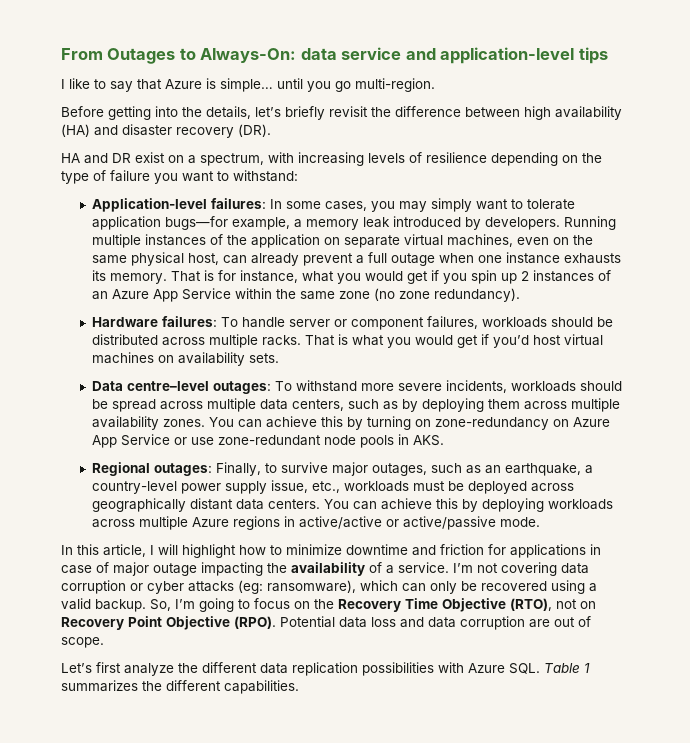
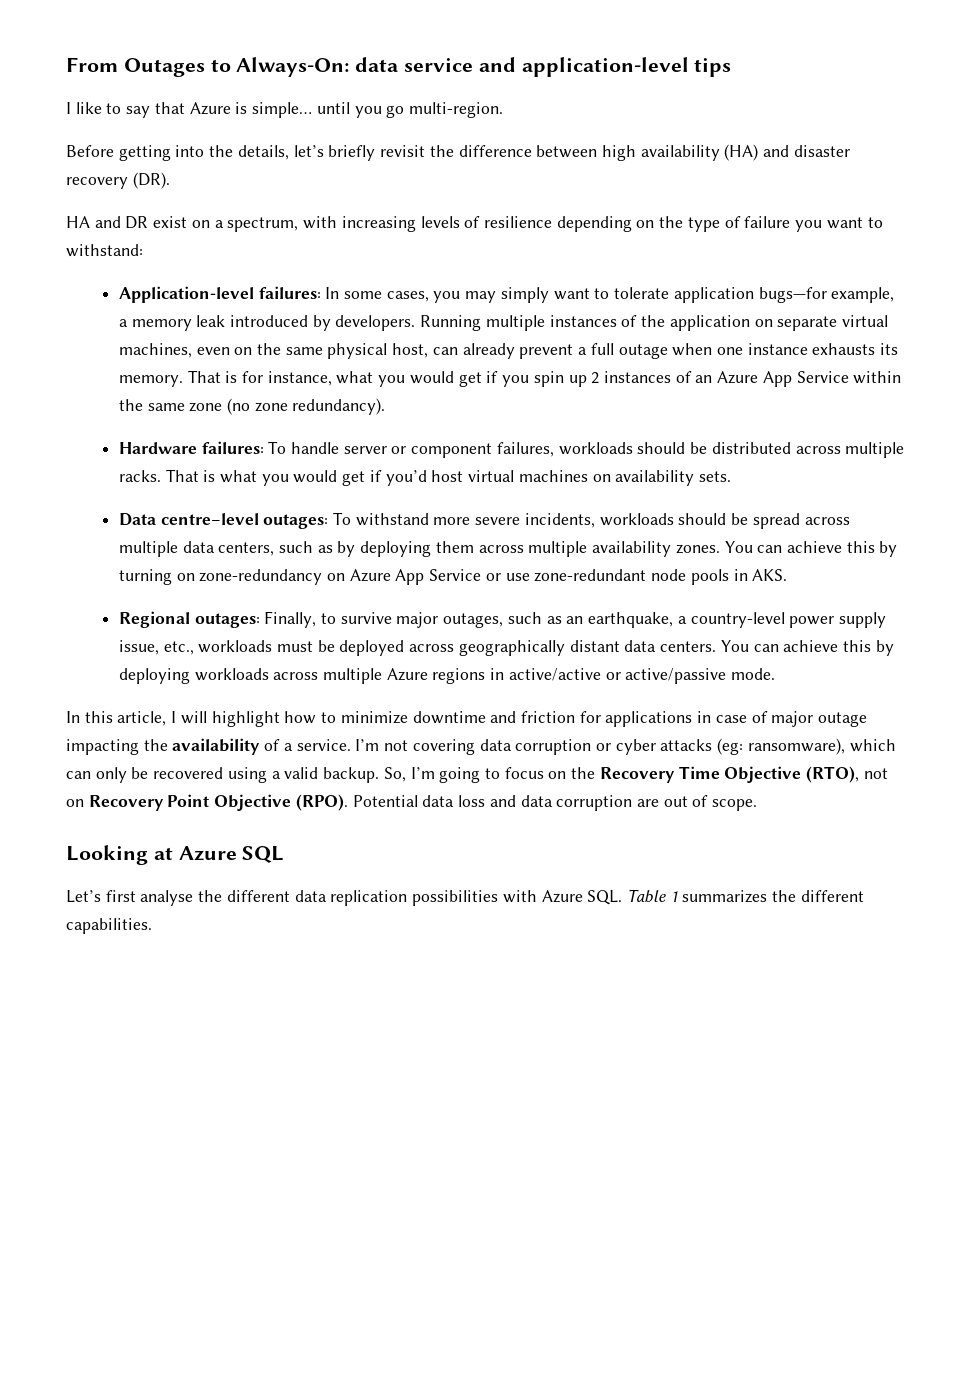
(104, 642) none -> [66,845,285,865] // Looking at Azure SQL
[124,663,174,676] analyze -> [140,890,194,906] analyse

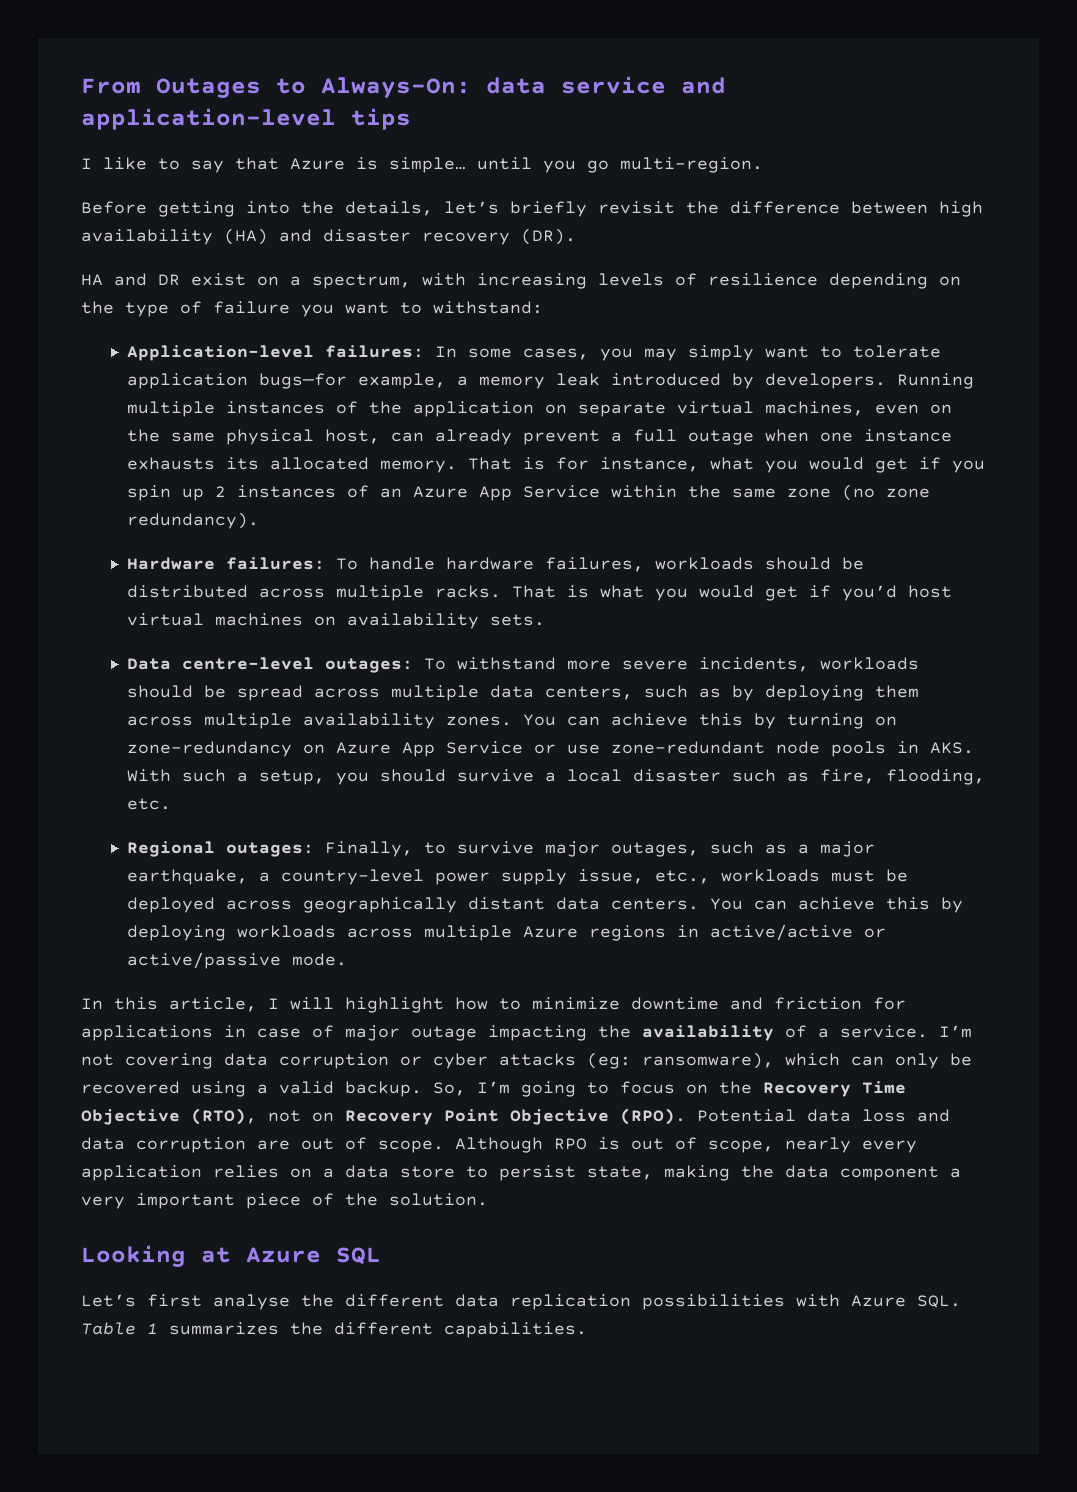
(899, 349) none -> [269,457,369,470] allocated
[343,443,493,458] server or component -> [445,557,534,570] hardware
(788, 575) none -> [126,769,985,785] [126,798,171,810] With such a setup, you should survive a local disaster such as fire, flooding, etc.
[566,616,584,624] an -> [797,841,875,857] a major
(758, 805) none -> [455,1137,917,1153] [81,1165,961,1181] [81,1193,488,1209] Although RPO is out of scope, nearly every application relies on a data store to persist state, making the data component a very important piece of the solution.

